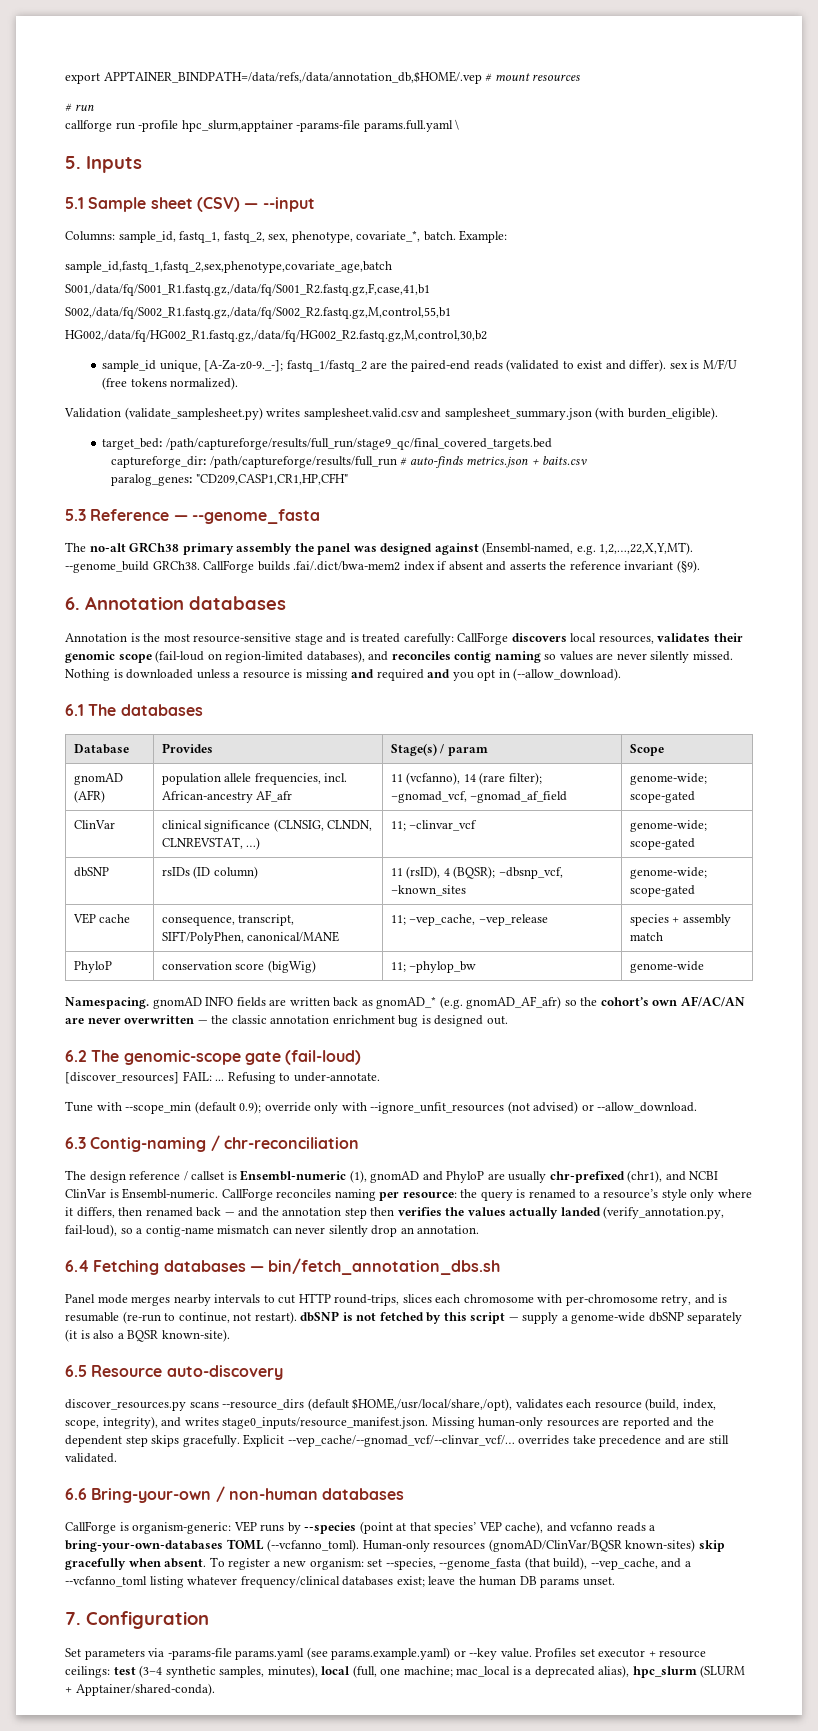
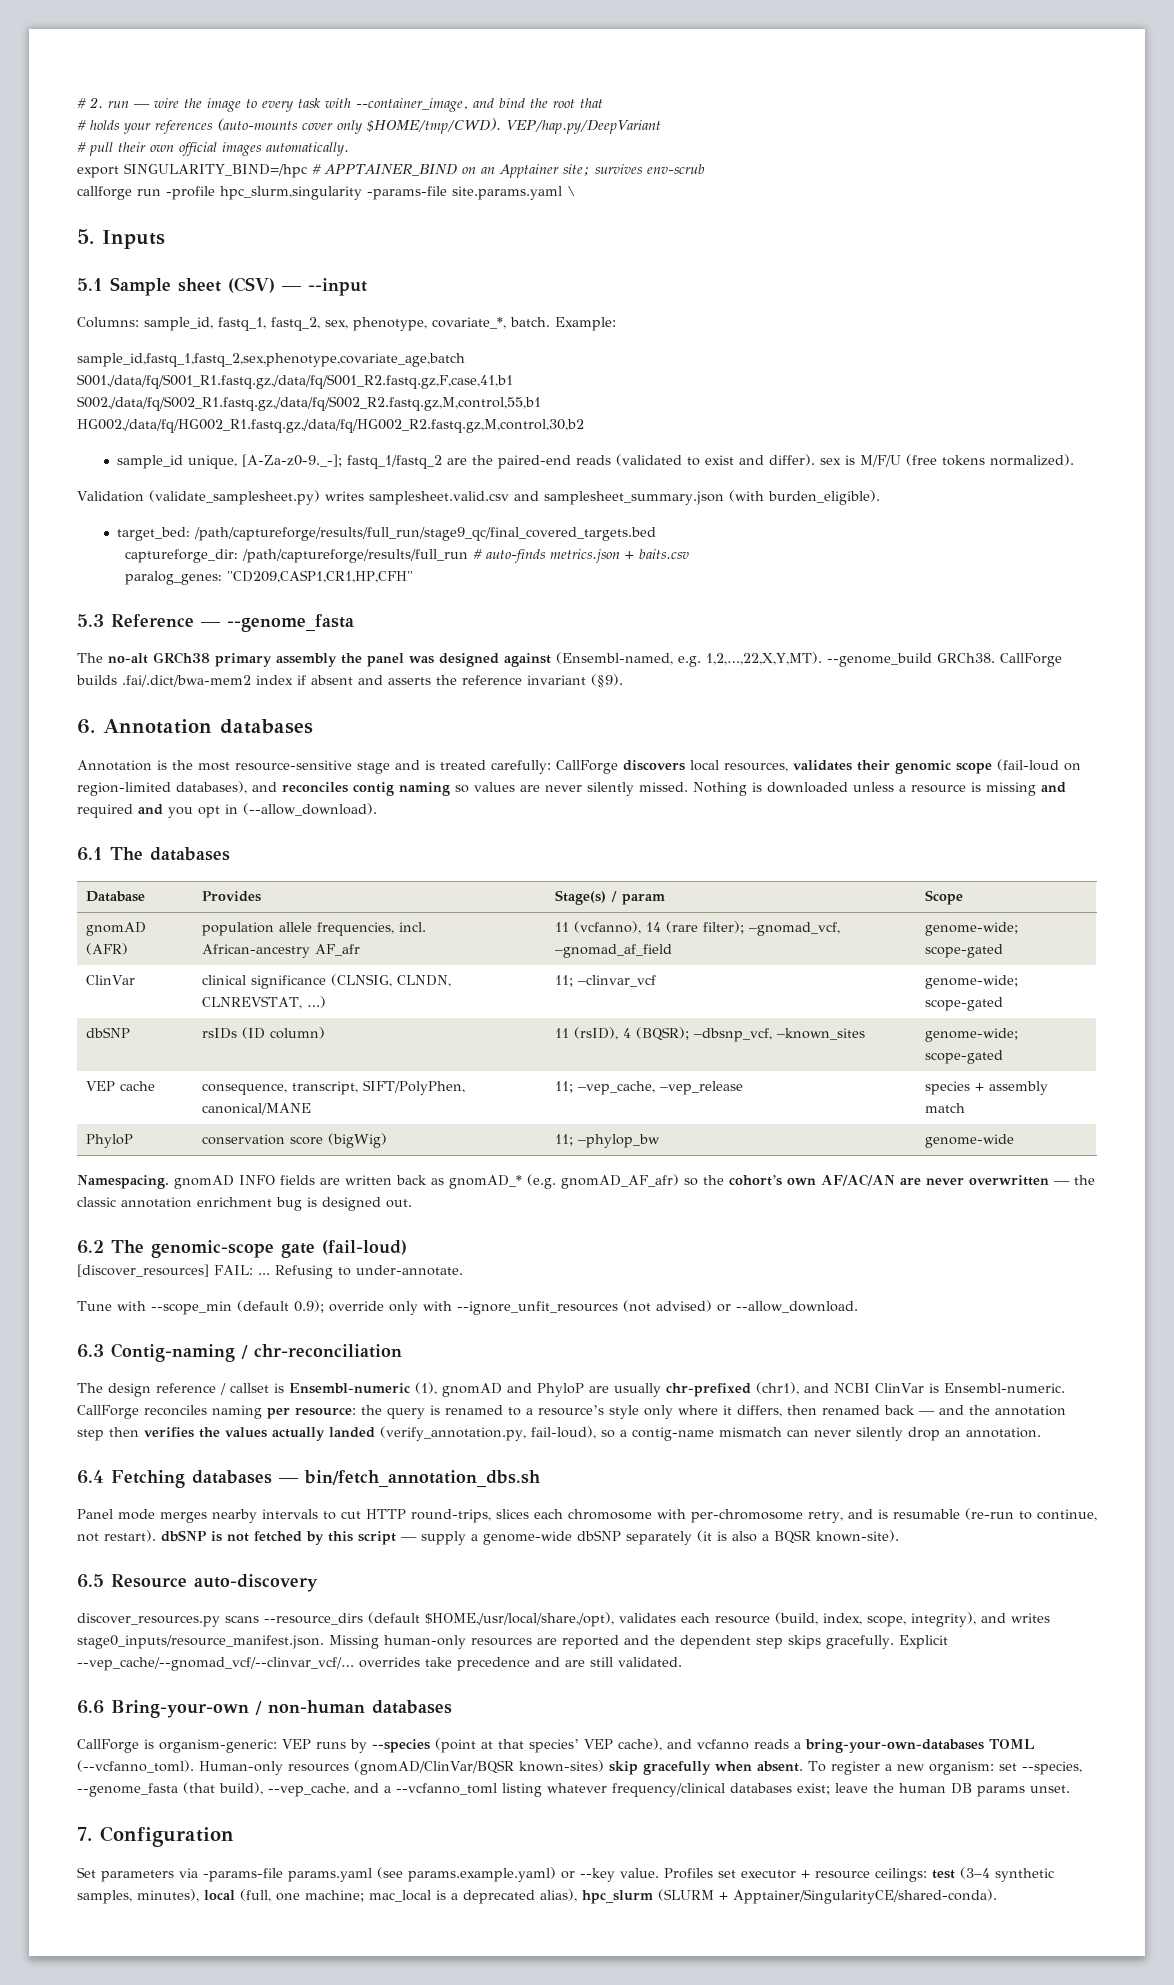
[65,71,581,84] [65,103,94,111] export APPTAINER_BINDPATH=/data/refs,/data/annotation_db,$HOME/.vep # mount resources // # run -> [77,97,603,112] [77,118,661,134] [77,142,349,156] [77,163,705,178] # 2. run — wire the image to every task with --container_image, and bind the root that // # holds your references (auto-mounts cover only $HOME/tmp/CWD). VEP/hap.py/DeepVariant // # pull their own official images automatically. // export SINGULARITY_BIND=/hpc # APPTAINER_BIND on an Apptainer site; survives env-scrub
[181,120,453,132] hpc_slurm,apptainer -params-file params.full.yaml -> [220,186,562,200] hpc_slurm,singularity -params-file site.params.yaml
[75,1683,215,1696] Apptainer/shared-conda). -> [733,1889,997,1904] Apptainer/SingularityCE/shared-conda).

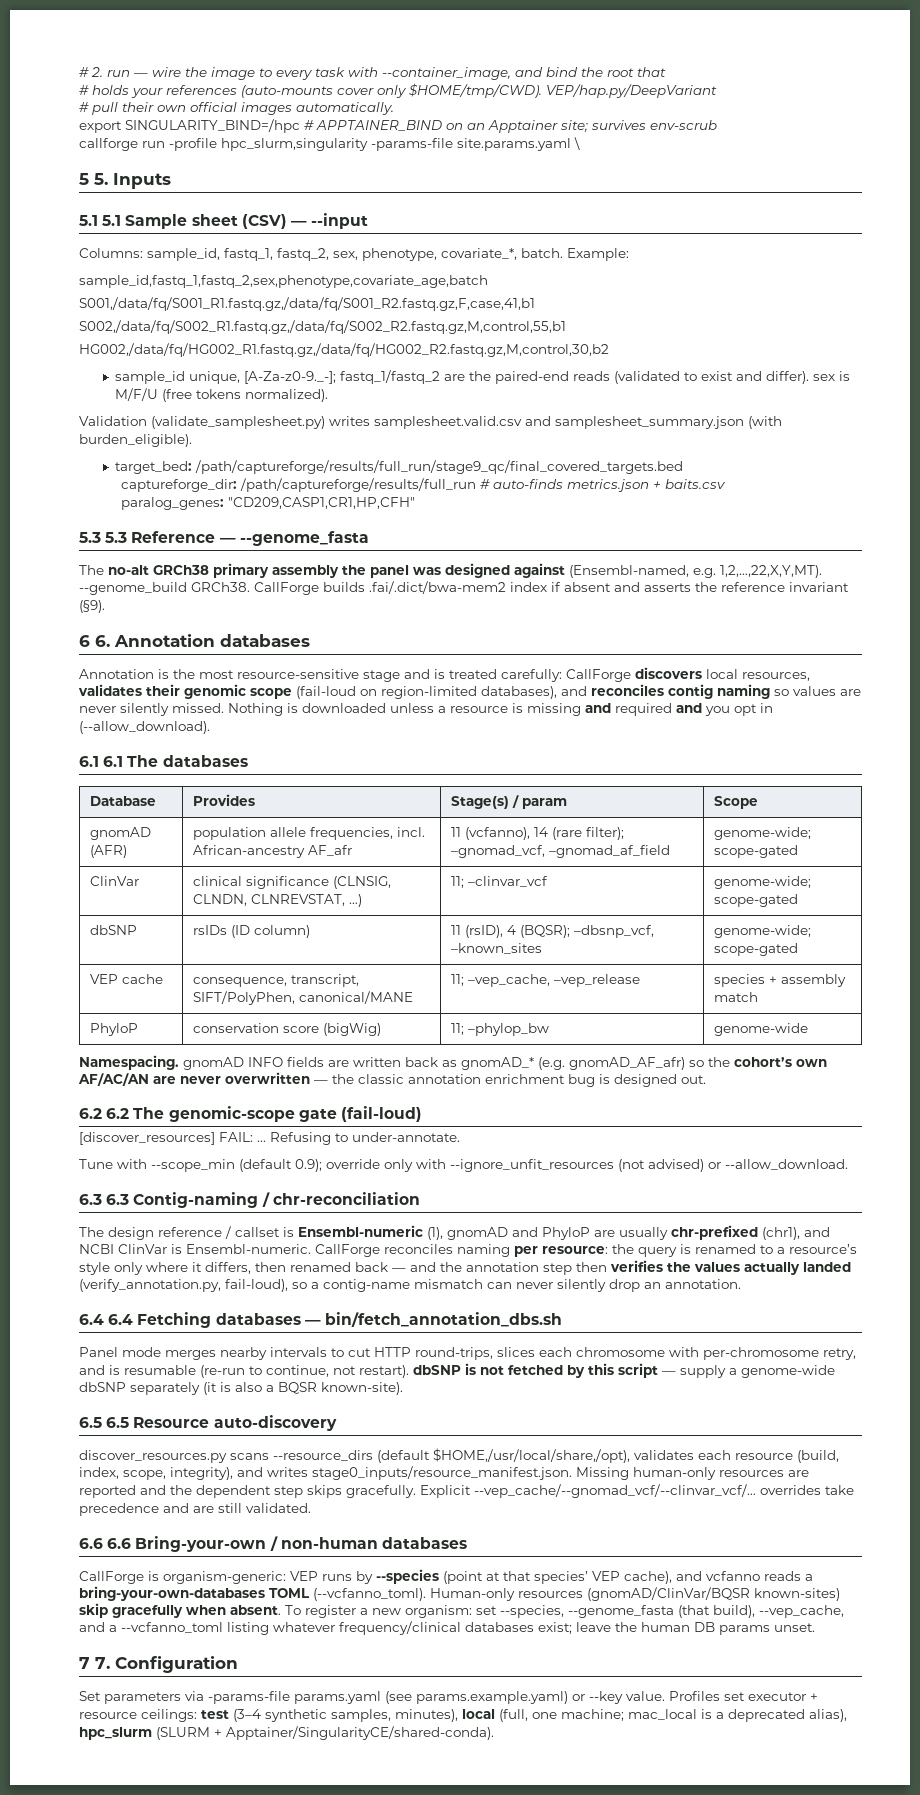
(576, 191) none -> [79,173,89,185] 5
(103, 284) none -> [102,215,122,226] 5.1
(104, 620) none -> [105,532,128,543] 5.3
(623, 681) none -> [79,635,90,647] 6
(103, 854) none -> [103,756,124,767] 6.1
(104, 1247) none -> [106,1108,130,1119] 6.2
(104, 1351) none -> [106,1194,130,1205] 6.3
(104, 1477) none -> [108,1314,134,1325] 6.4
(104, 1581) none -> [106,1417,130,1428] 6.5
(104, 1707) none -> [107,1538,132,1549] 6.6
(1070, 1789) none -> [79,1657,90,1669] 7

